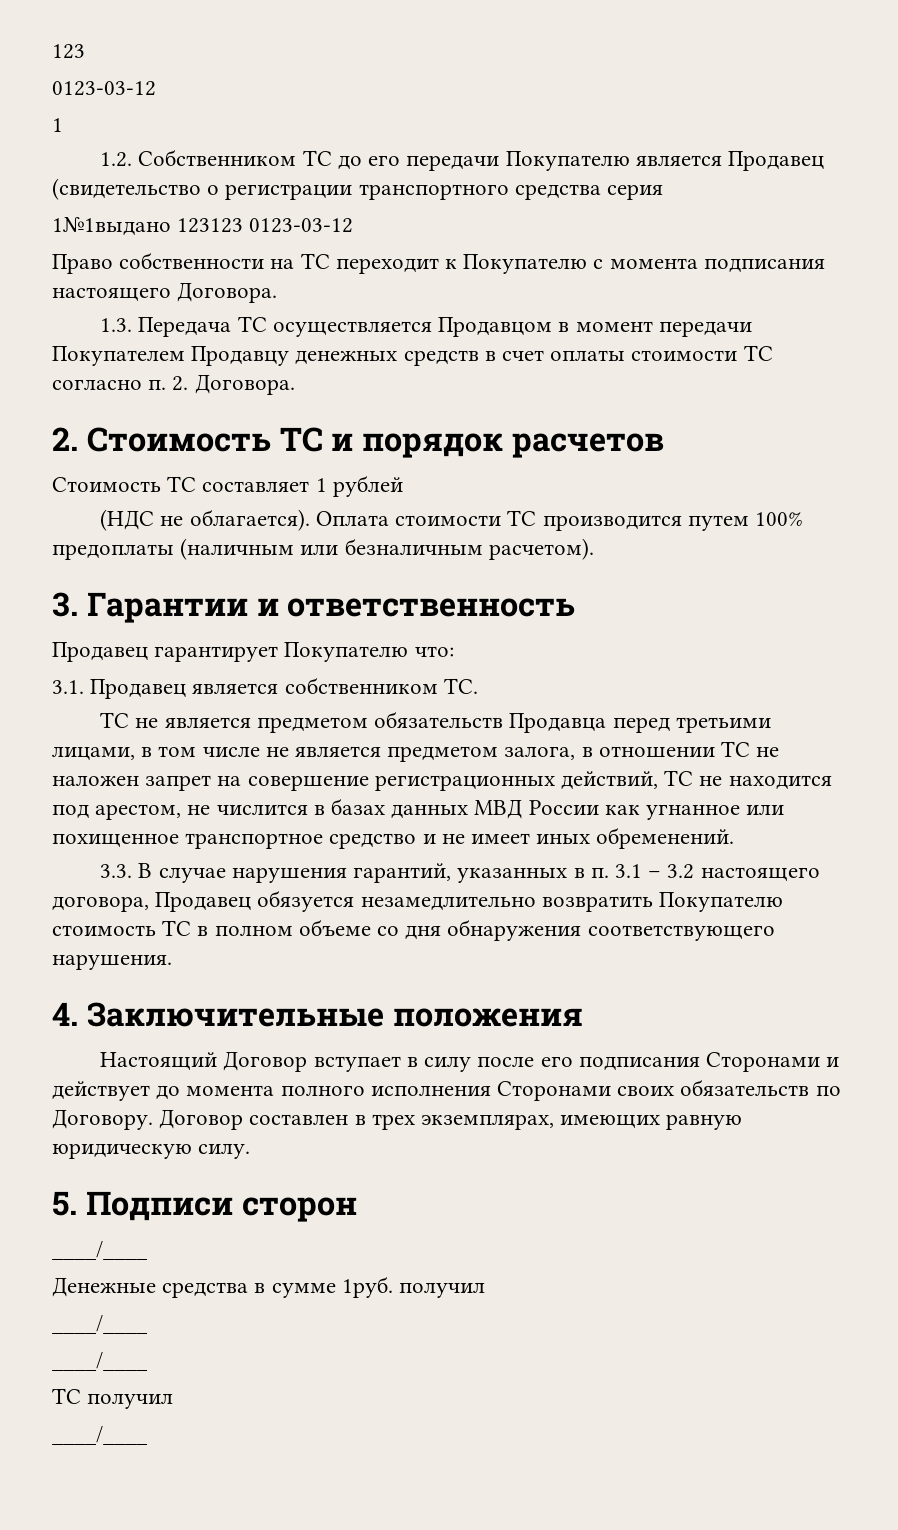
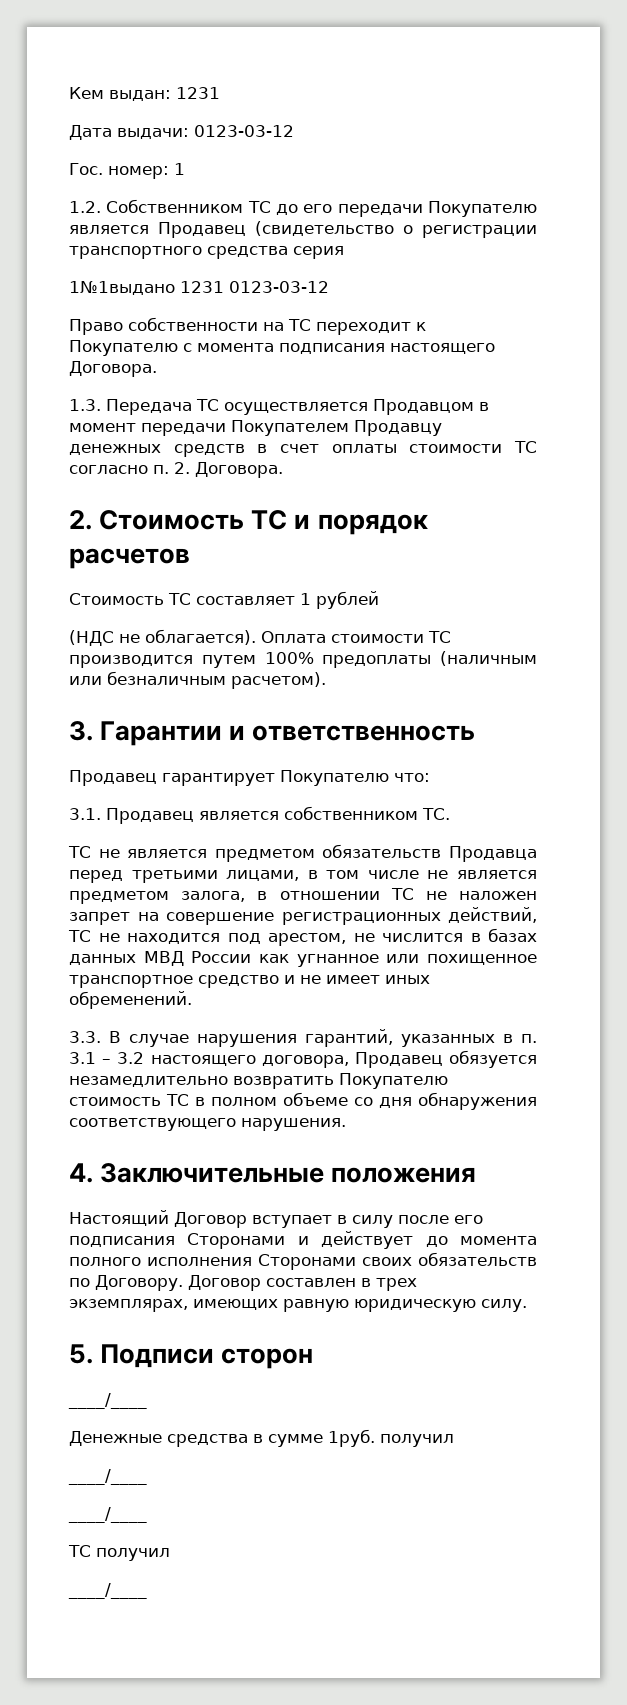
[52,44,85,59] [52,81,156,96] 123 // 0123-03-12 // -> [69,87,220,101] [69,125,294,140] [69,163,169,179] Кем выдан: 1231 // Дата выдачи: 0123-03-12 // Гос. номер:
[177,218,244,233] 123123 -> [180,281,224,293] 1231

